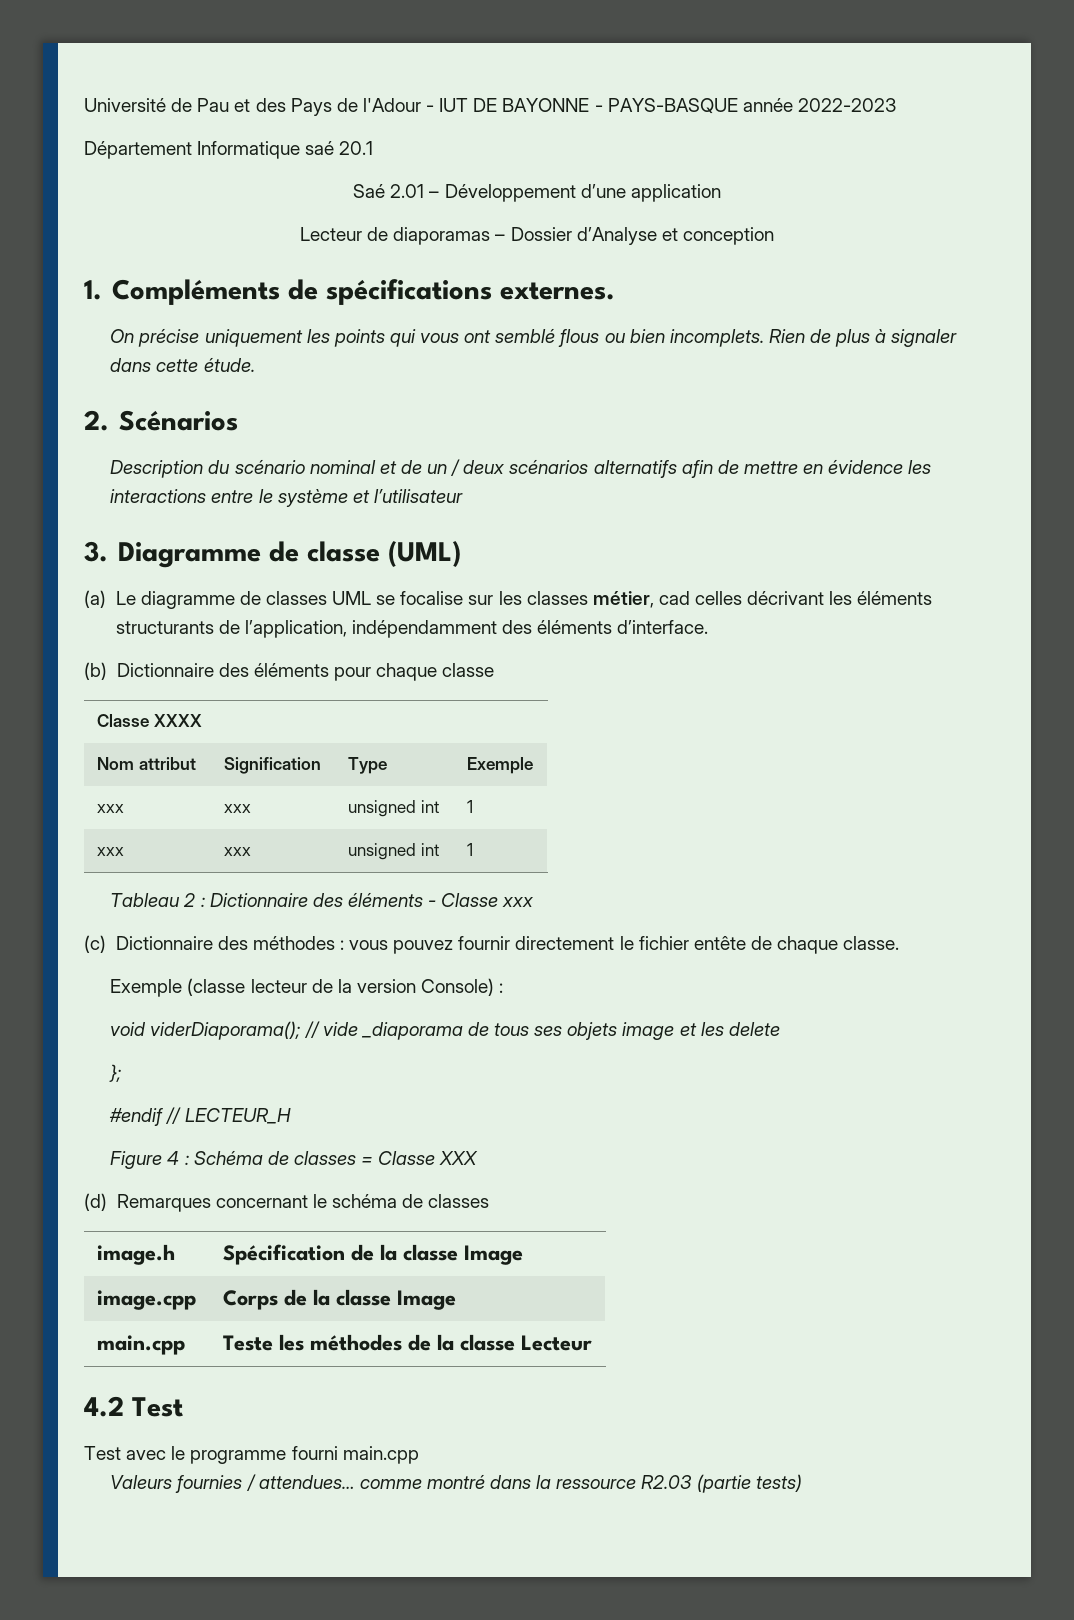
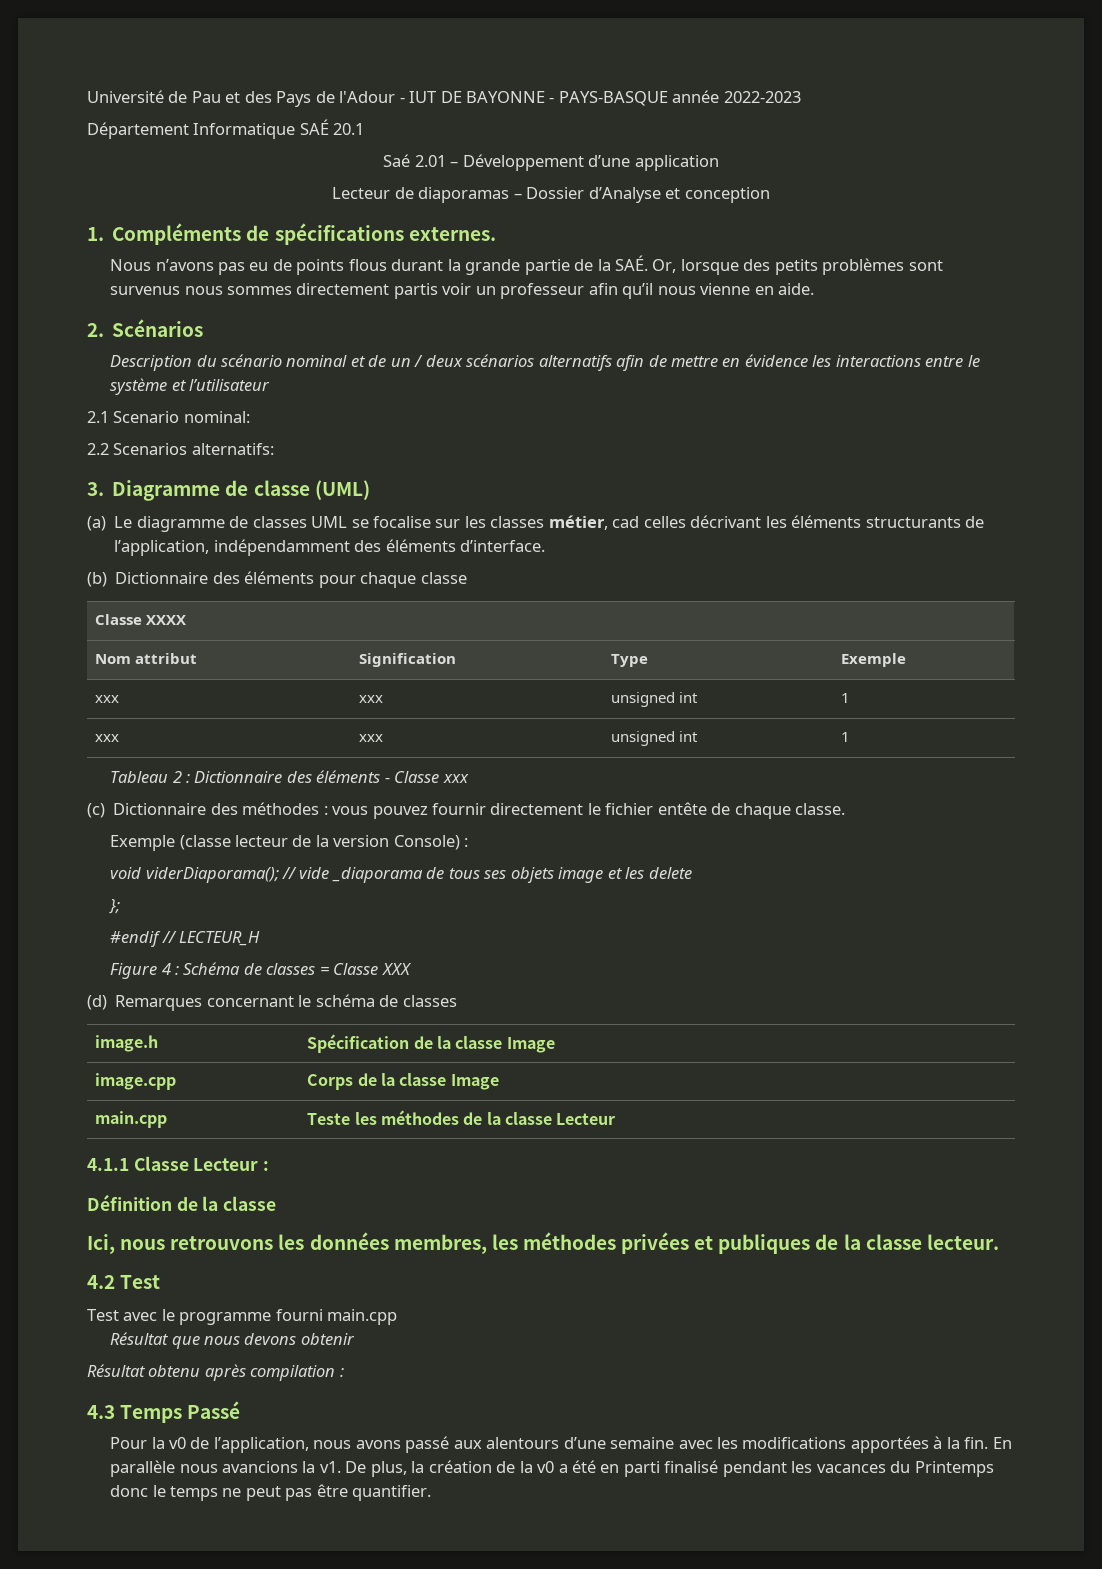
[305,141,335,155] saé -> [299,119,329,135] SAÉ
[110,328,958,347] [110,357,255,372] On précise uniquement les points qui vous ont semblé flous ou bien incomplets. Rien de plus à signaler dans cette étude. -> [110,255,943,275] [110,283,814,299] Nous n’avons pas eu de points flous durant la grande partie de la SAÉ. Or, lorsque des petits problèmes sont survenus nous sommes directement partis voir un professeur afin qu’il nous vienne en aide.
(463, 496) none -> [87,411,250,423] [87,443,274,455] // 2.1 Scenario nominal: // 2.2 Scenarios alternatifs:
(593, 1343) none -> [87,1156,270,1171] [87,1194,277,1211] [87,1232,999,1254] // 4.1.1 Classe Lecteur : // Définition de la classe // Ici, nous retrouvons les données membres, les méthodes privées et publiques de la classe lecteur.
[110,1474,802,1493] Valeurs fournies / attendues… comme montré dans la ressource R2.03 (partie tests) -> [110,1332,355,1349] [87,1364,344,1381] [87,1401,241,1423] [110,1436,1012,1453] [110,1460,994,1477] [110,1484,432,1501] Résultat que nous devons obtenir // Résultat obtenu après compilation : // 4.3 Temps Passé // Pour la v0 de l’application, nous avons passé aux alentours d’une semaine avec les modifications apportées à la fin. En parallèle nous avancions la v1. De plus, la création de la v0 a été en parti finalisé pendant les vacances du Printemps donc le temps ne peut pas être quantifier.

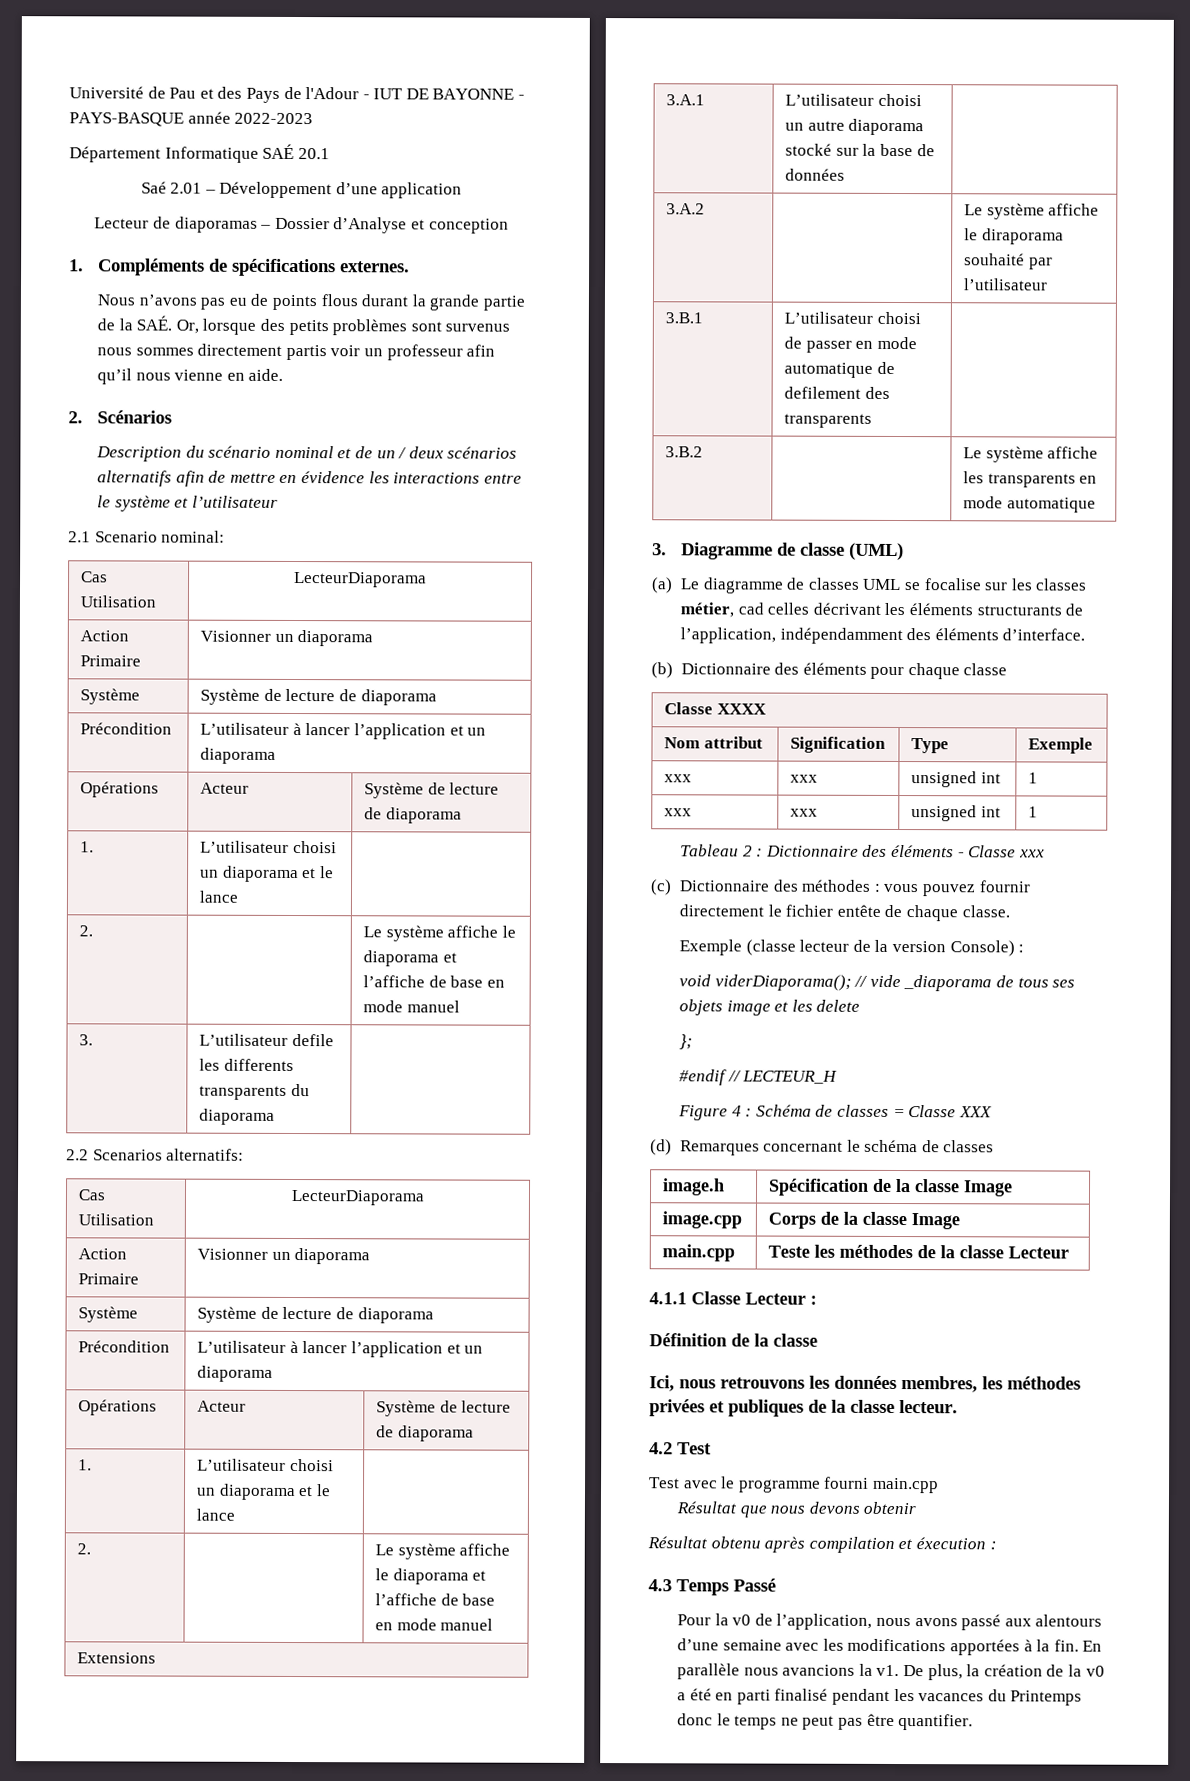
[87,443,274,455] // 2.2 Scenarios alternatifs: -> [81,571,109,583] [80,595,157,608] [294,572,427,588] [80,630,130,642] [80,655,142,667] [200,630,374,647] [80,688,141,705] [200,688,437,706] [80,722,173,735] [200,722,487,740] [200,747,277,764] [80,781,160,798] [200,782,250,794] [364,782,500,799] [364,807,462,824] [80,841,95,853] [200,840,337,854] [200,865,334,883] [199,890,239,903] [79,925,94,937] [363,925,516,942] [363,950,457,967] [363,975,505,988] [363,1000,460,1013] [79,1034,94,1046] [199,1033,334,1047] [199,1058,294,1072] [199,1083,310,1100] [199,1108,276,1125] [66,1148,245,1161] [78,1189,107,1201] [78,1213,155,1226] [290,1189,425,1206] [78,1248,128,1260] [78,1273,140,1285] [197,1248,371,1265] [78,1306,139,1323] [197,1306,434,1324] [78,1340,171,1353] [197,1340,484,1358] [197,1365,274,1382] [78,1399,158,1416] [197,1400,247,1412] [376,1400,512,1417] [376,1425,474,1442] [78,1459,93,1471] [197,1458,334,1472] [196,1483,331,1501] [196,1508,236,1521] [77,1543,92,1555] [375,1543,511,1560] [375,1568,487,1585] [375,1593,496,1606] [375,1618,494,1631] [77,1652,157,1664] [666,94,706,106] [785,93,922,107] [785,118,925,136] [785,143,935,157] [785,168,846,181] [666,203,706,215] [964,203,1100,220] [964,228,1064,245] [964,253,1053,270] [963,278,1049,291] [665,312,704,324] [784,311,921,325] [784,336,917,353] [784,361,895,378] [784,386,890,399] [784,413,873,428] [665,446,704,458] [963,446,1099,463] [963,471,1098,488] [963,496,1096,513] // Cas Utilisation | LecteurDiaporama // Action Primaire | Visionner un diaporama // Système | Système de lecture de diaporama // Précondition | L’utilisateur à lancer l’application et un diaporama // Opérations | Acteur | Système de lecture de diaporama // 1. | L’utilisateur choisi un diaporama et le lance | // 2. | | Le système affiche le diaporama et l’affiche de base en mode manuel // 3. | L’utilisateur defile les differents transparents du diaporama | // 2.2 Scenarios alternatifs: // Cas Utilisation | LecteurDiaporama // Action Primaire | Visionner un diaporama // Système | Système de lecture de diaporama // Précondition | L’utilisateur à lancer l’application et un diaporama // Opérations | Acteur | Système de lecture de diaporama // 1. | L’utilisateur choisi un diaporama et le lance | // 2. | | Le système affiche le diaporama et l’affiche de base en mode manuel // Extensions // 3.A.1 | L’utilisateur choisi un autre diaporama stocké sur la base de données | // 3.A.2 | | Le système affiche le diraporama souhaité par l’utilisateur // 3.B.1 | L’utilisateur choisi de passer en mode automatique de defilement des transparents | // 3.B.2 | | Le système affiche les transparents en mode automatique
(336, 1373) none -> [898,1537,986,1550] et éxecution

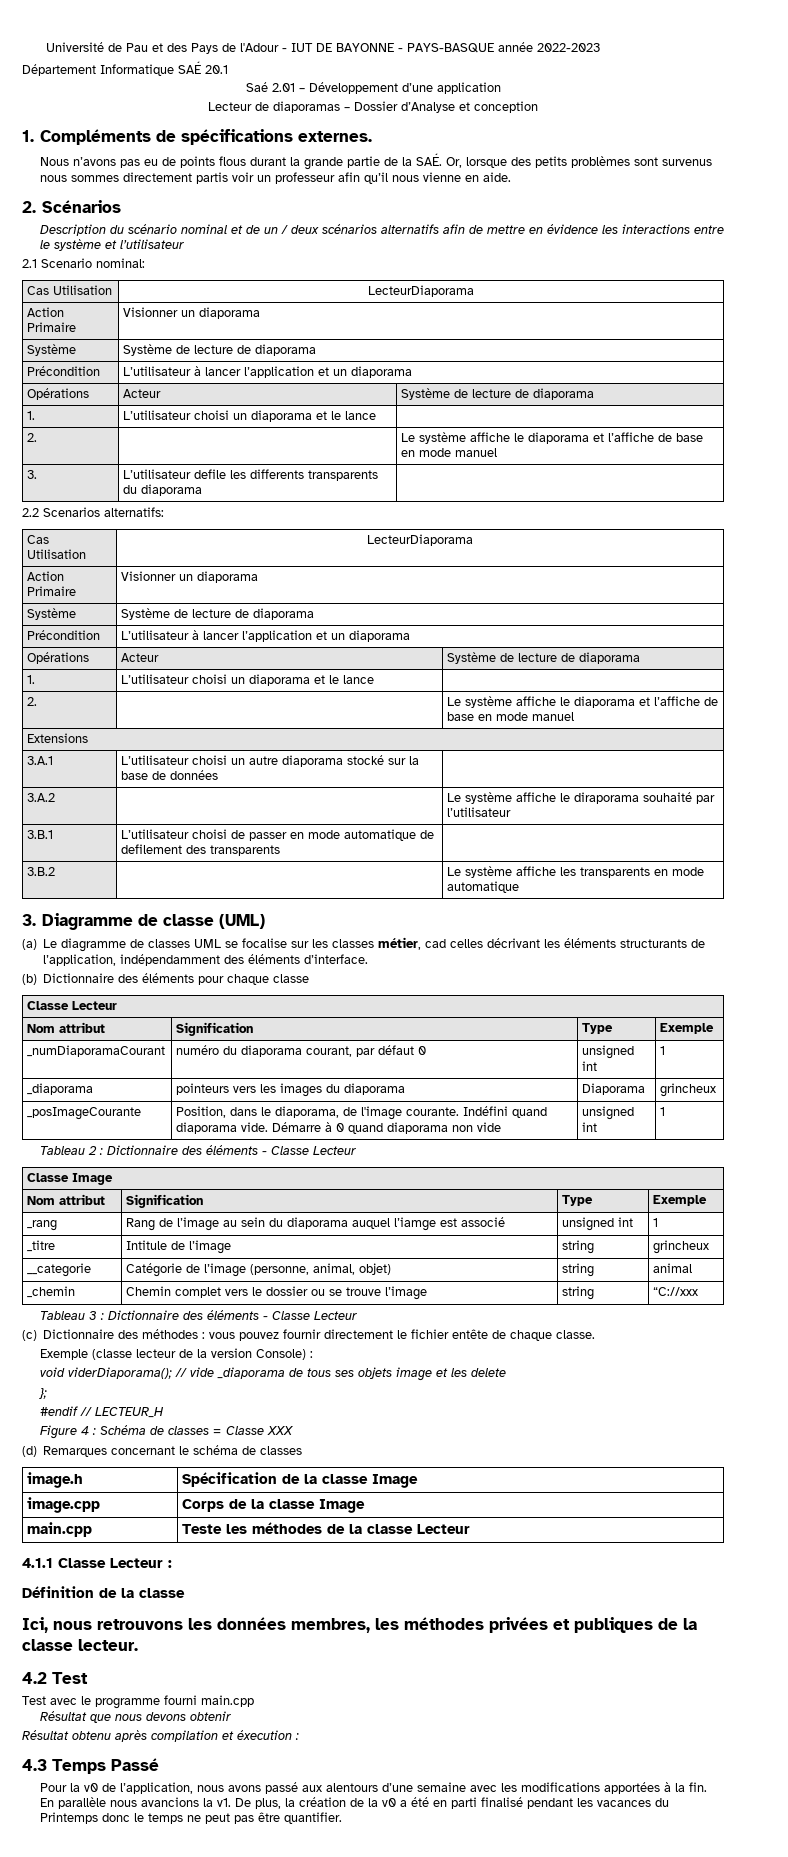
[716,703,767,715] [664,736,763,749] [790,736,887,753] [911,738,950,754] [1028,737,1094,754] [664,774,693,783] [790,774,819,783] [911,771,1001,788] [1028,772,1039,784] [664,808,693,817] [790,808,819,817] XXXX // Nom attribut | Signification | Type | Exemple // xxx | xxx | unsigned int | 1 // xxx | xxx -> [72,1001,118,1010] [27,1022,106,1033] [176,1022,254,1036] [582,1023,614,1034] [660,1023,715,1034] [27,1045,166,1057] [176,1045,427,1057] [582,1045,635,1059] [582,1061,598,1071] [660,1046,666,1055] [27,1083,94,1095] [176,1083,406,1097] [582,1083,646,1095] [660,1083,717,1097] [27,1107,142,1120] [176,1106,548,1120] [176,1122,502,1134] Lecteur // Nom attribut | Signification | Type | Exemple // _numDiaporamaCourant | numéro du diaporama courant, par défaut 0 | unsigned int | 1 // _diaporama | pointeurs vers les images du diaporama | Diaporama | grincheux // _posImageCourante | Position, dans le diaporama, de l'image courante. Indéfini quand diaporama vide. Démarre à 0 quand diaporama non vide
[1018,849,1045,858] xxx -> [312,1146,356,1155] [27,1173,114,1185] [27,1194,106,1205] [126,1194,204,1208] [562,1195,594,1206] [653,1195,708,1206] [27,1220,58,1231] [126,1217,506,1231] [562,1217,634,1231] [653,1218,659,1227] [27,1240,56,1252] [126,1240,232,1254] [562,1240,595,1254] [653,1240,710,1254] [27,1263,92,1277] [126,1263,392,1277] [562,1263,595,1277] [653,1263,693,1273] [27,1286,76,1298] [126,1286,428,1300] [562,1286,595,1300] [653,1287,699,1296] [39,1310,357,1320] Lecteur // Classe Image // Nom attribut | Signification | Type | Exemple // _rang | Rang de l’image au sein du diaporama auquel l’iamge est associé | unsigned int | 1 // _titre | Intitule de l’image | string | grincheux // __categorie | Catégorie de l’image (personne, animal, objet) | string | animal // _chemin | Chemin complet vers le dossier ou se trouve l’image | string | “C://xxx // Tableau 3 : Dictionnaire des éléments - Classe Lecteur

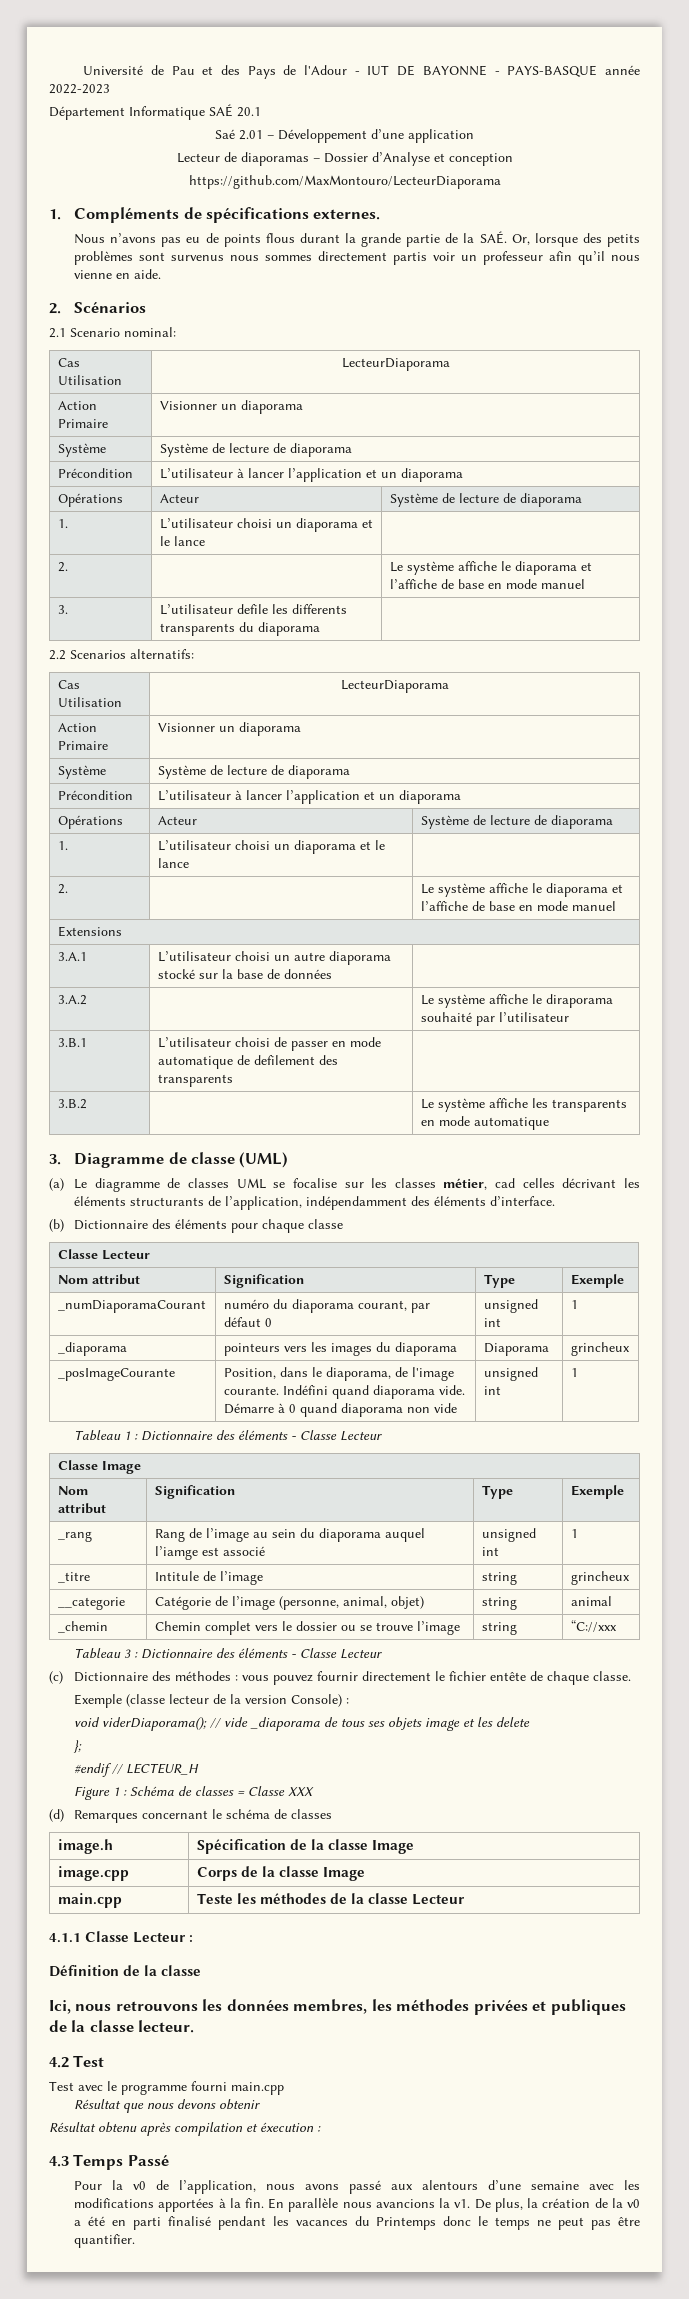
(538, 107) none -> [188,175,501,189] // https://github.com/MaxMontouro/LecteurDiaporama
[39,224,724,236] [39,239,184,251] // Description du scénario nominal et de un / deux scénarios alternatifs afin de mettre en évidence les interactions entre le système et l’utilisateur -> (147, 307) none
[87,1146,97,1155] 2 -> [124,1431,132,1440] 1
[80,1426,89,1435] 4 -> [113,1787,121,1796] 1

